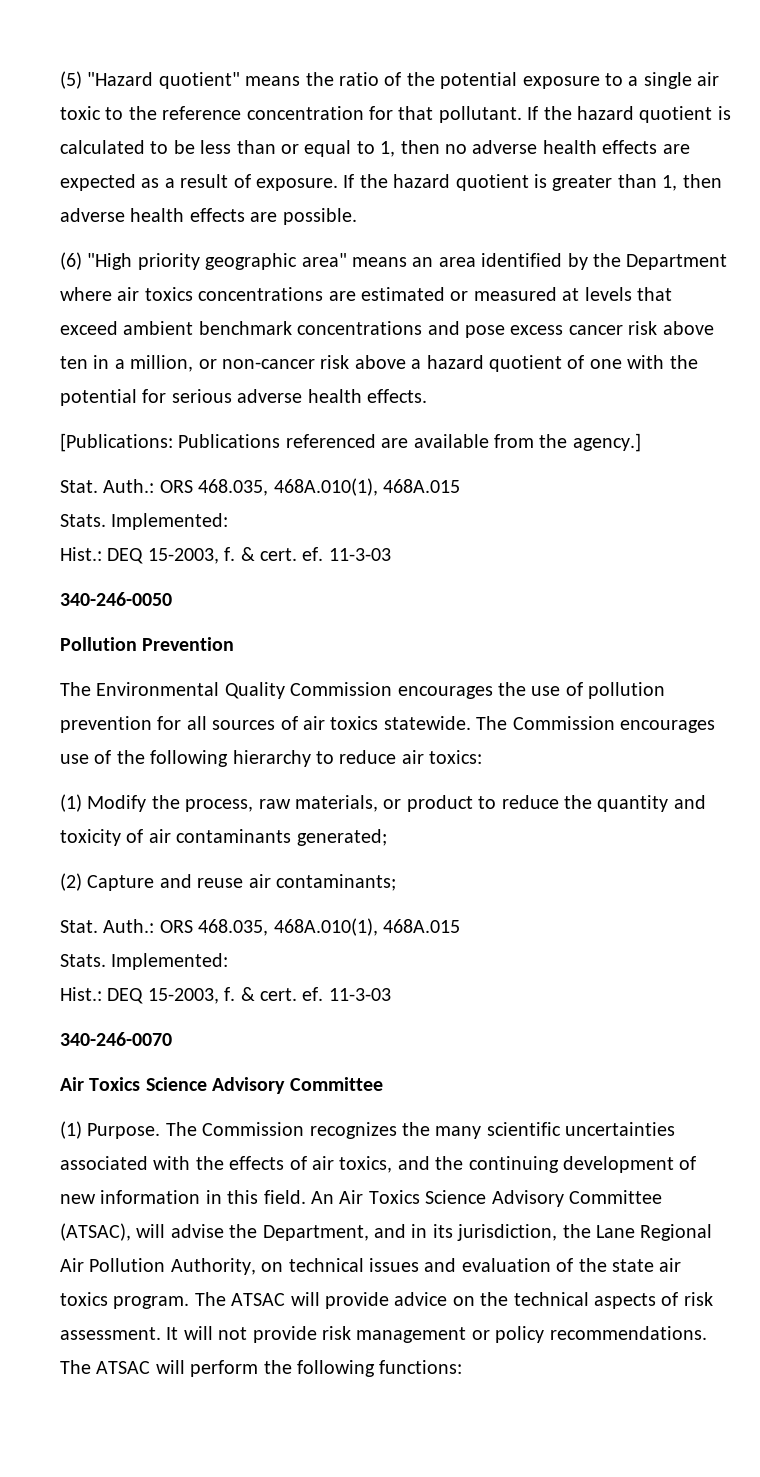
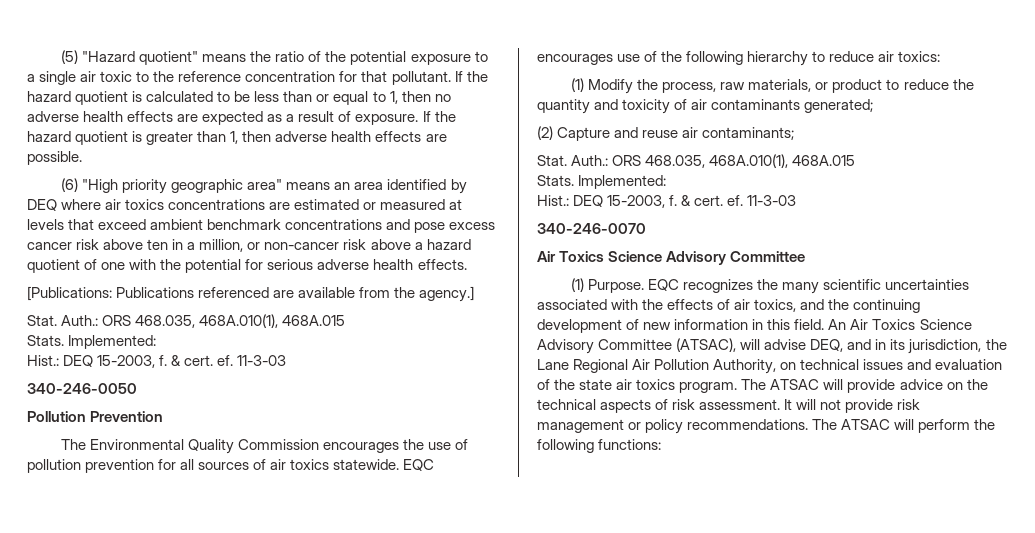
[592,253,728,270] the Department -> [27,199,57,211] DEQ
[476,716,615,730] The Commission -> [403,459,435,471] EQC
[165,1122,305,1136] The Commission -> [648,279,680,291] EQC
[229,1224,369,1241] the Department, -> [810,339,844,352] DEQ,

